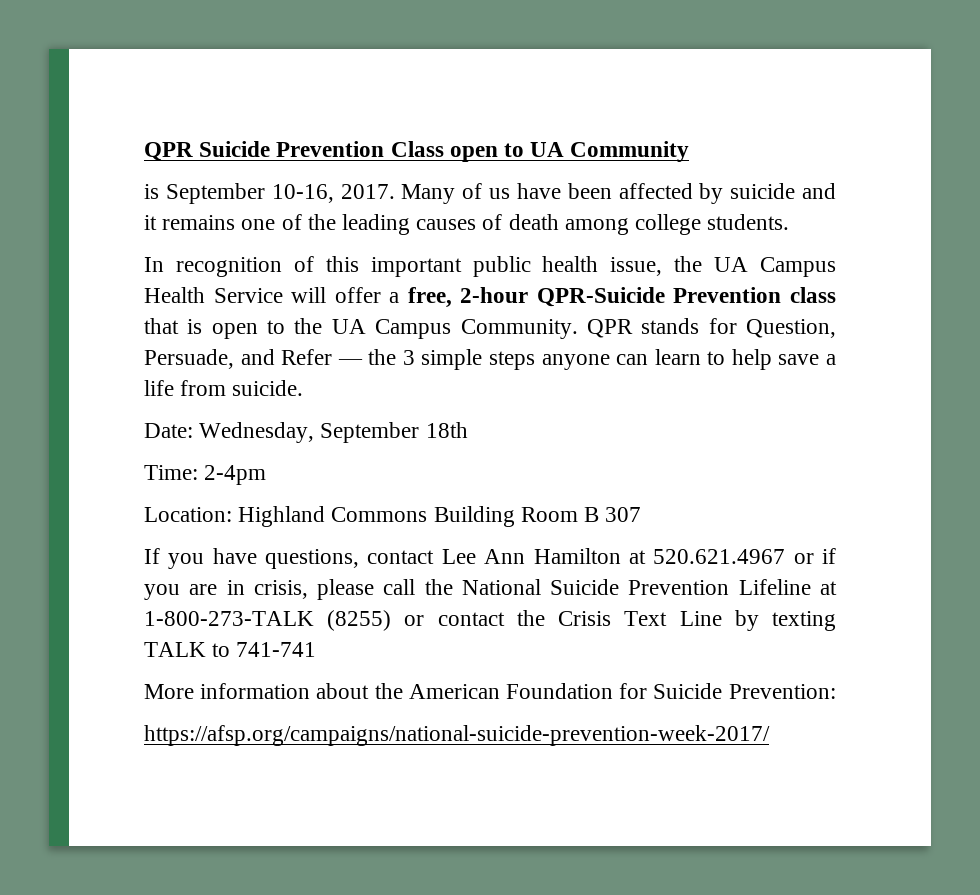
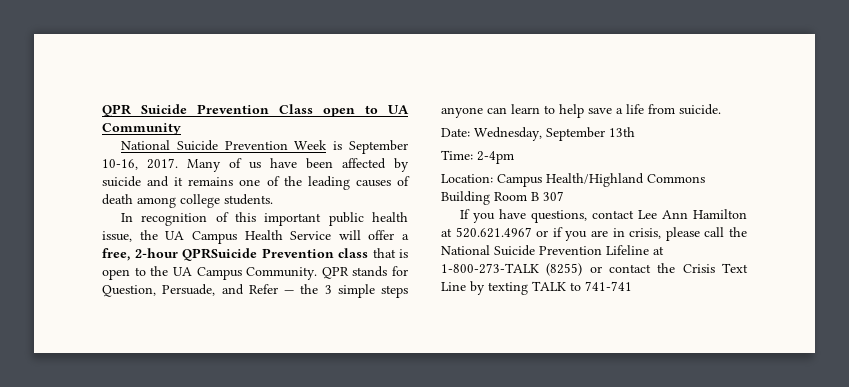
(690, 151) none -> [120,140,328,151] National Suicide Prevention Week
[536,287,665,307] QPR-Suicide -> [182,248,257,261] QPRSuicide
[425,422,468,438] 18th -> [609,127,635,137] 13th
[238,506,326,527] Highland -> [497,173,644,187] Campus Health/Highland
[144,683,836,699] [144,725,770,746] // More information about the American Foundation for Suicide Prevention: // https://afsp.org/campaigns/national-suicide-prevention-week-2017/ -> (632, 286) none

